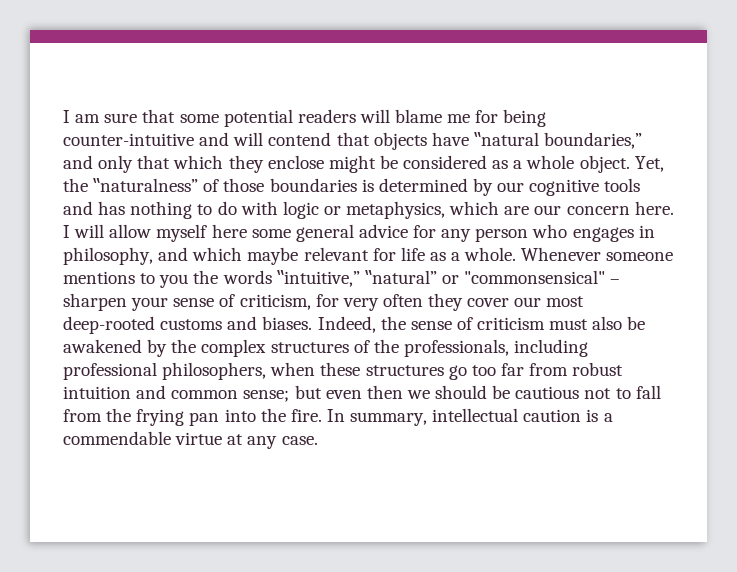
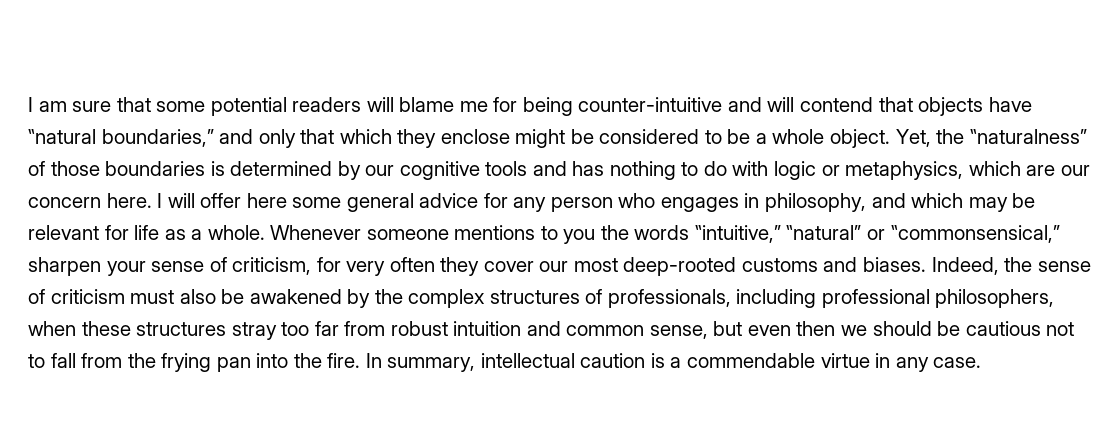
[492,160,509,169] as -> [704,129,751,144] to be
[109,224,208,242] allow myself -> [200,193,242,208] offer
[247,247,299,265] maybe -> [968,193,1036,212] may be
[464,270,621,284] "commonsensical" – -> [890,225,1060,243] ‟commonsensical,”
[373,339,399,353] the -> (603, 296) none
[448,365,467,380] go -> [231,322,277,340] stray
[243,390,290,402] sense; -> [649,325,708,339] sense,
[227,434,244,445] at -> [875,353,891,368] in

